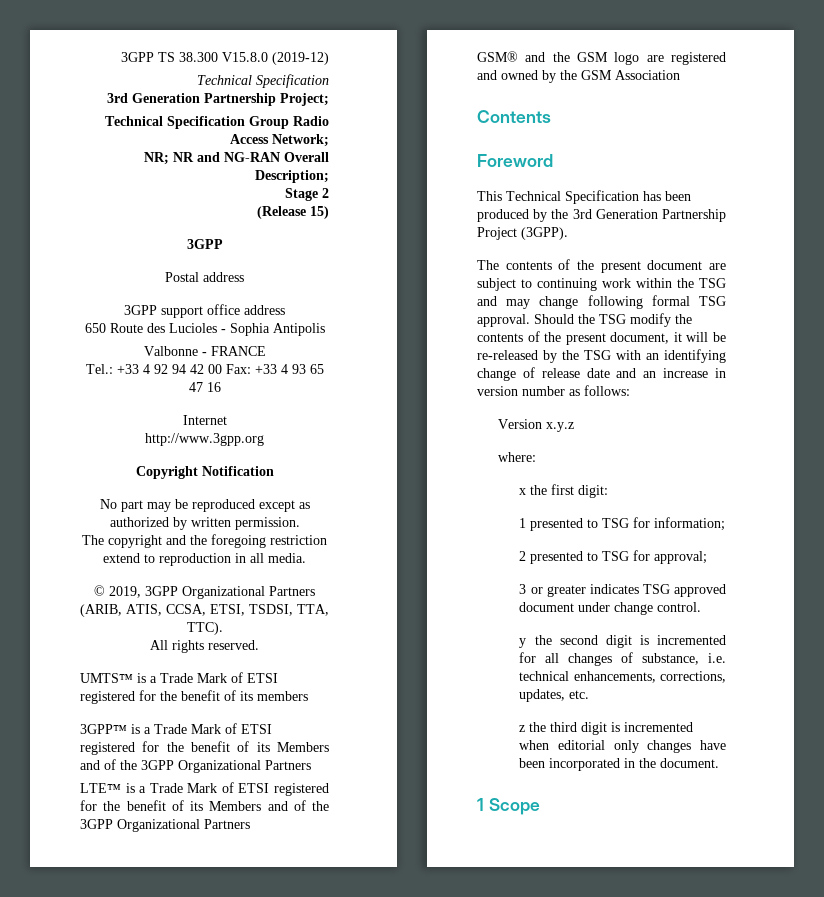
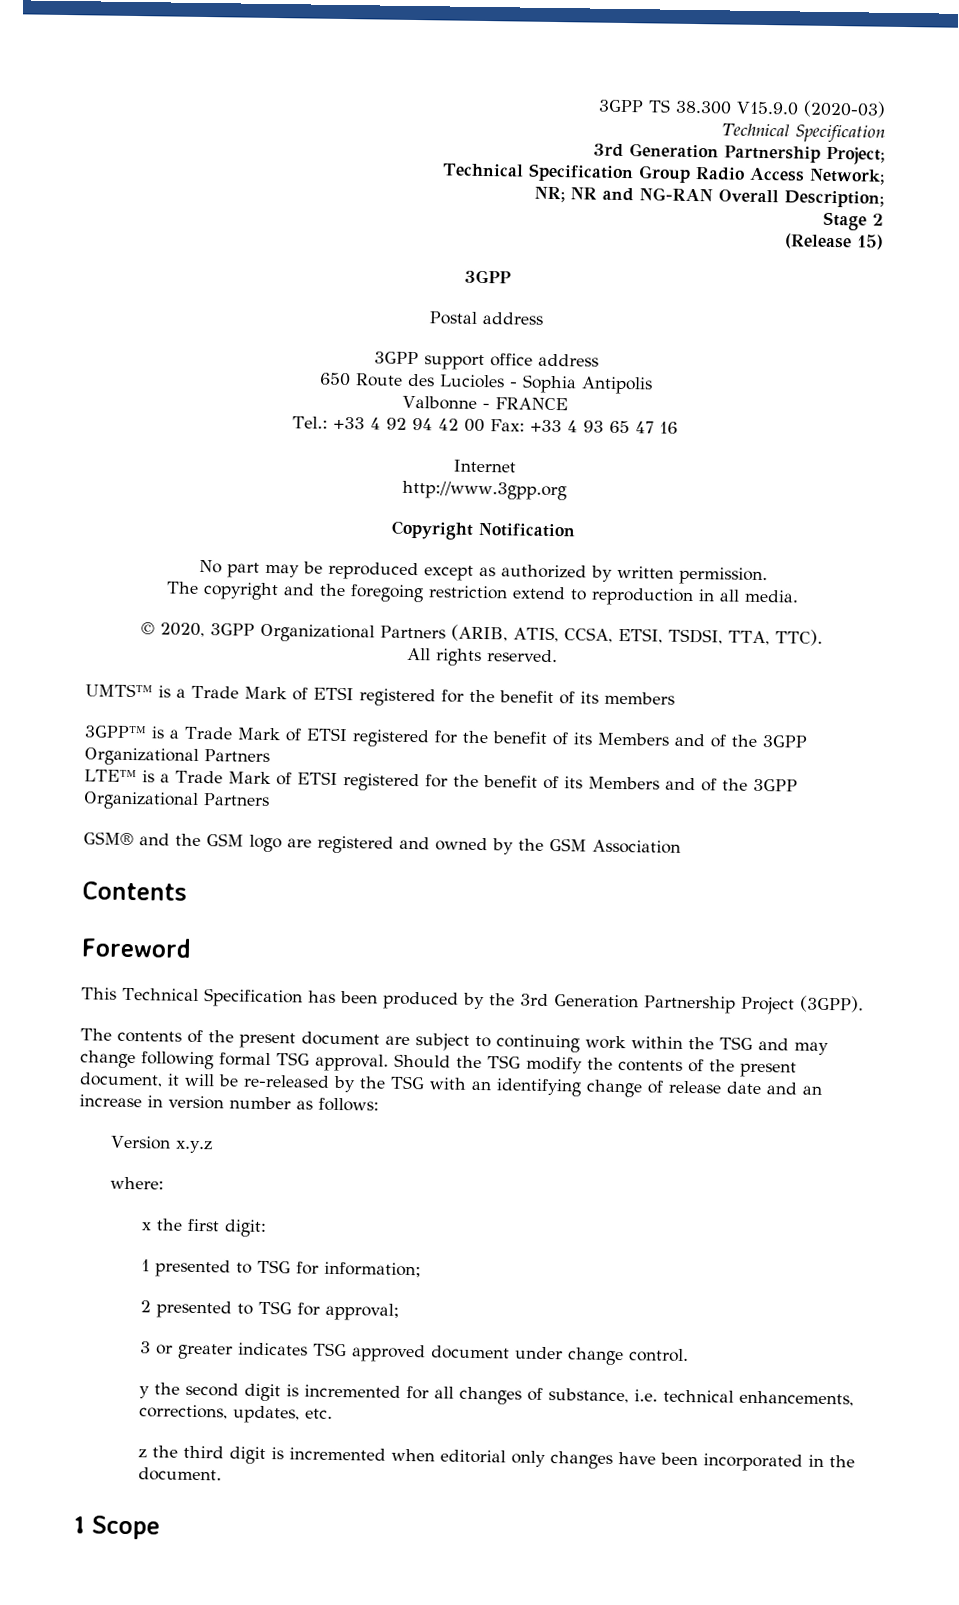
[222,52,329,65] V15.8.0 (2019-12) -> [736,100,886,118] V15.9.0 (2020-03)
[109,586,141,598] 2019, -> [160,622,206,638] 2020,

